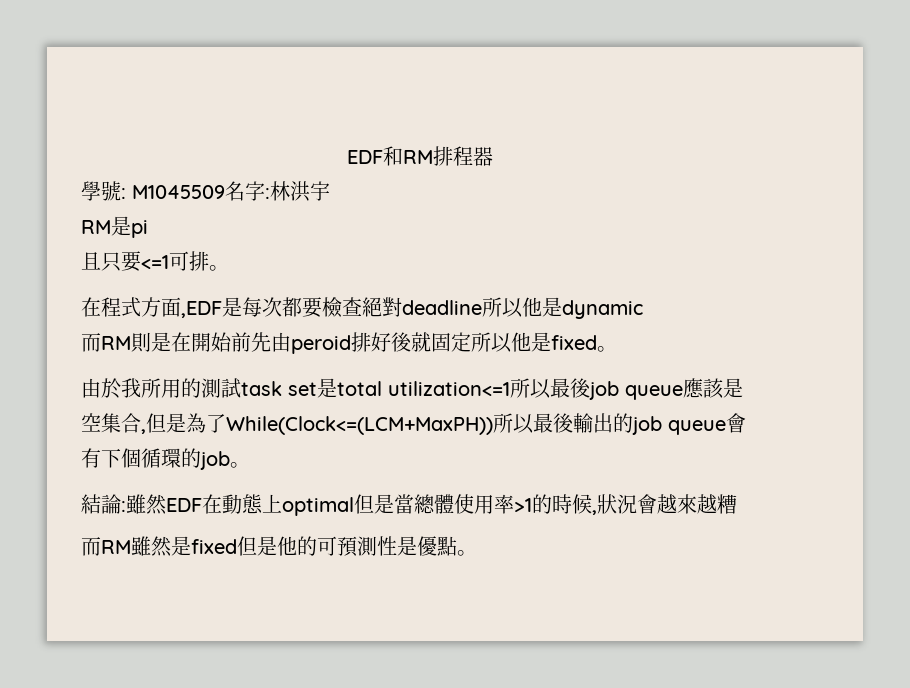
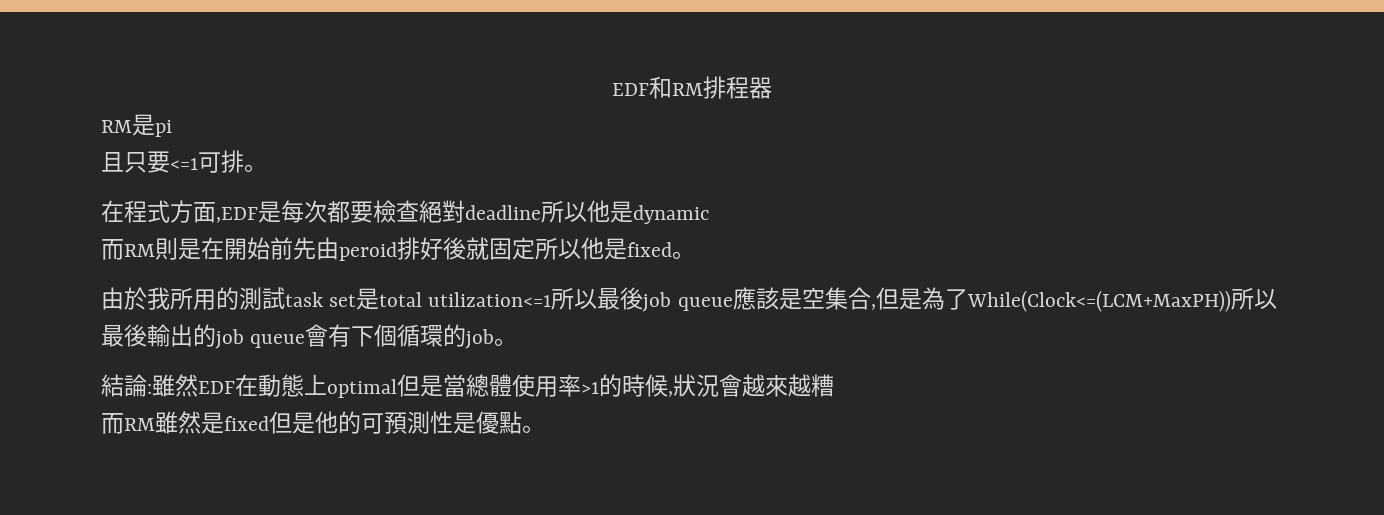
[81,181,330,202] // 學號: M1045509名字:林洪宇 -> (772, 88) none

